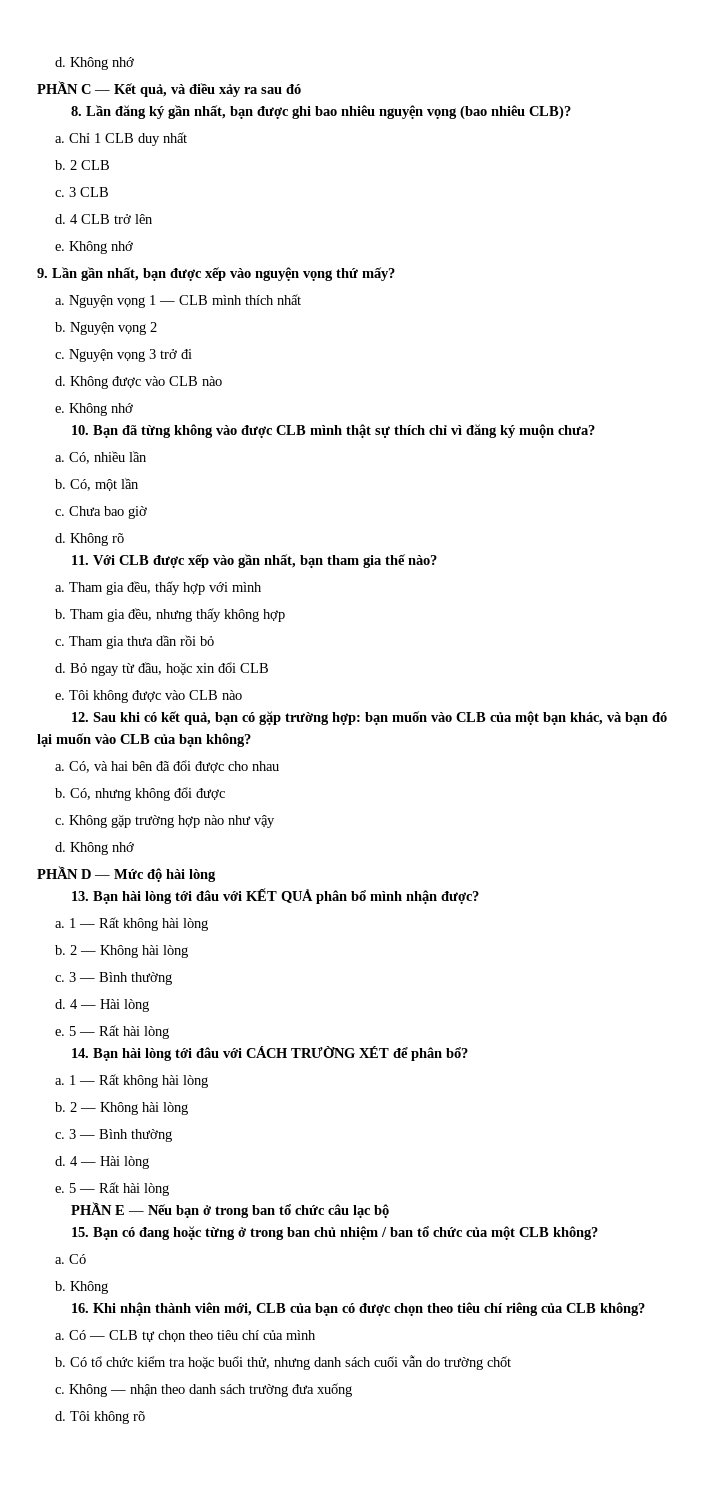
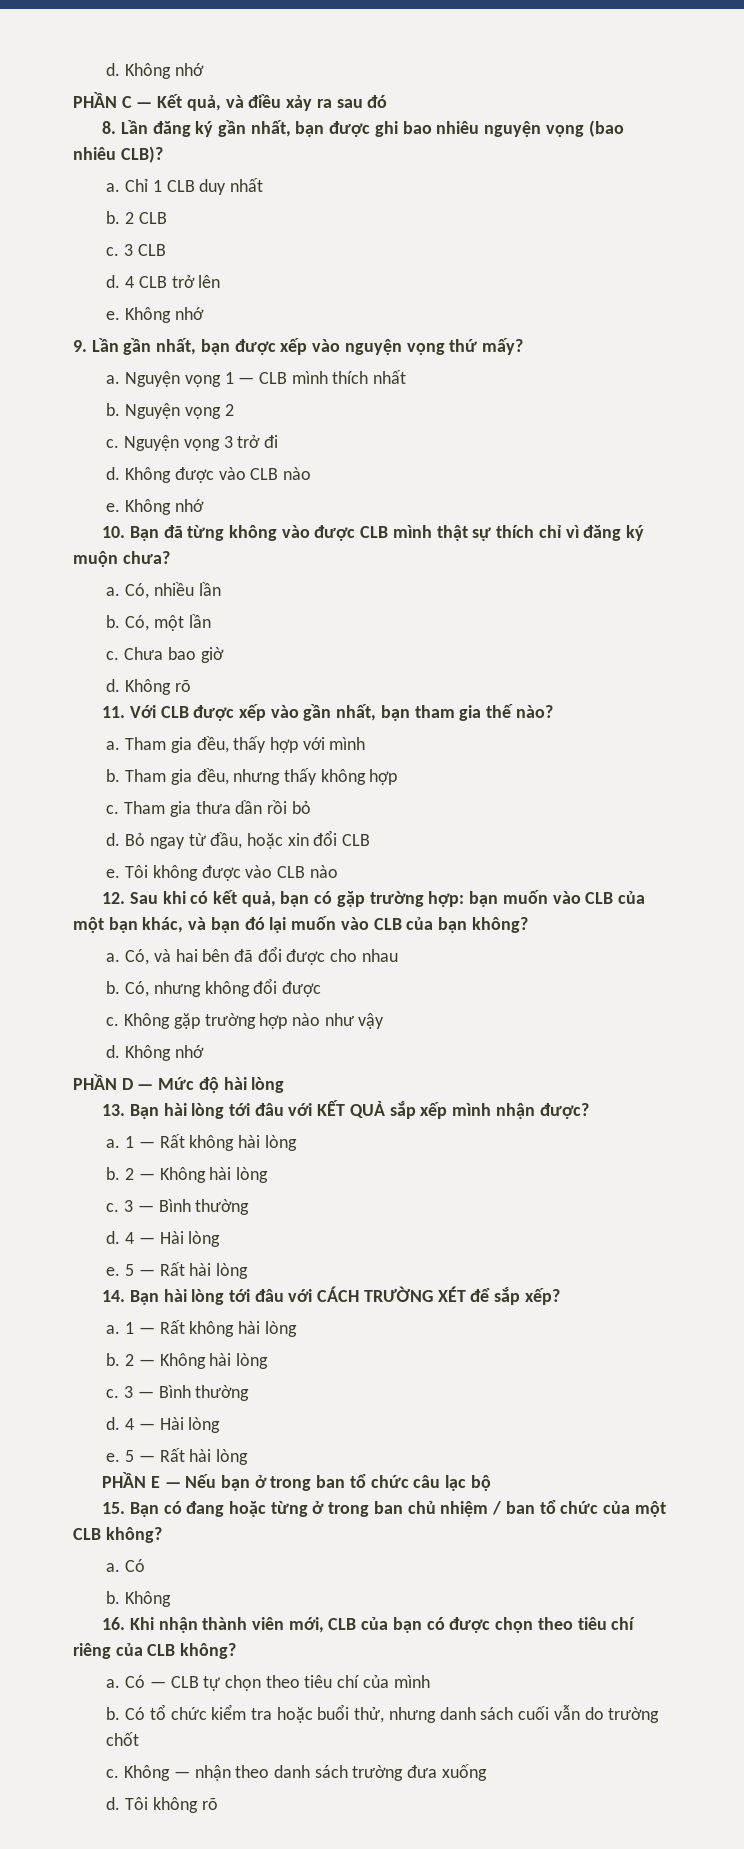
[315,890,366,904] phân bổ -> [389,1101,448,1119] sắp xếp
[410,1047,468,1061] phân bổ? -> [494,1287,560,1305] sắp xếp?

